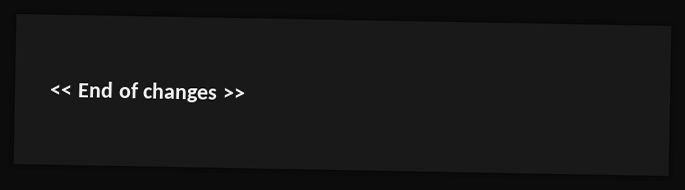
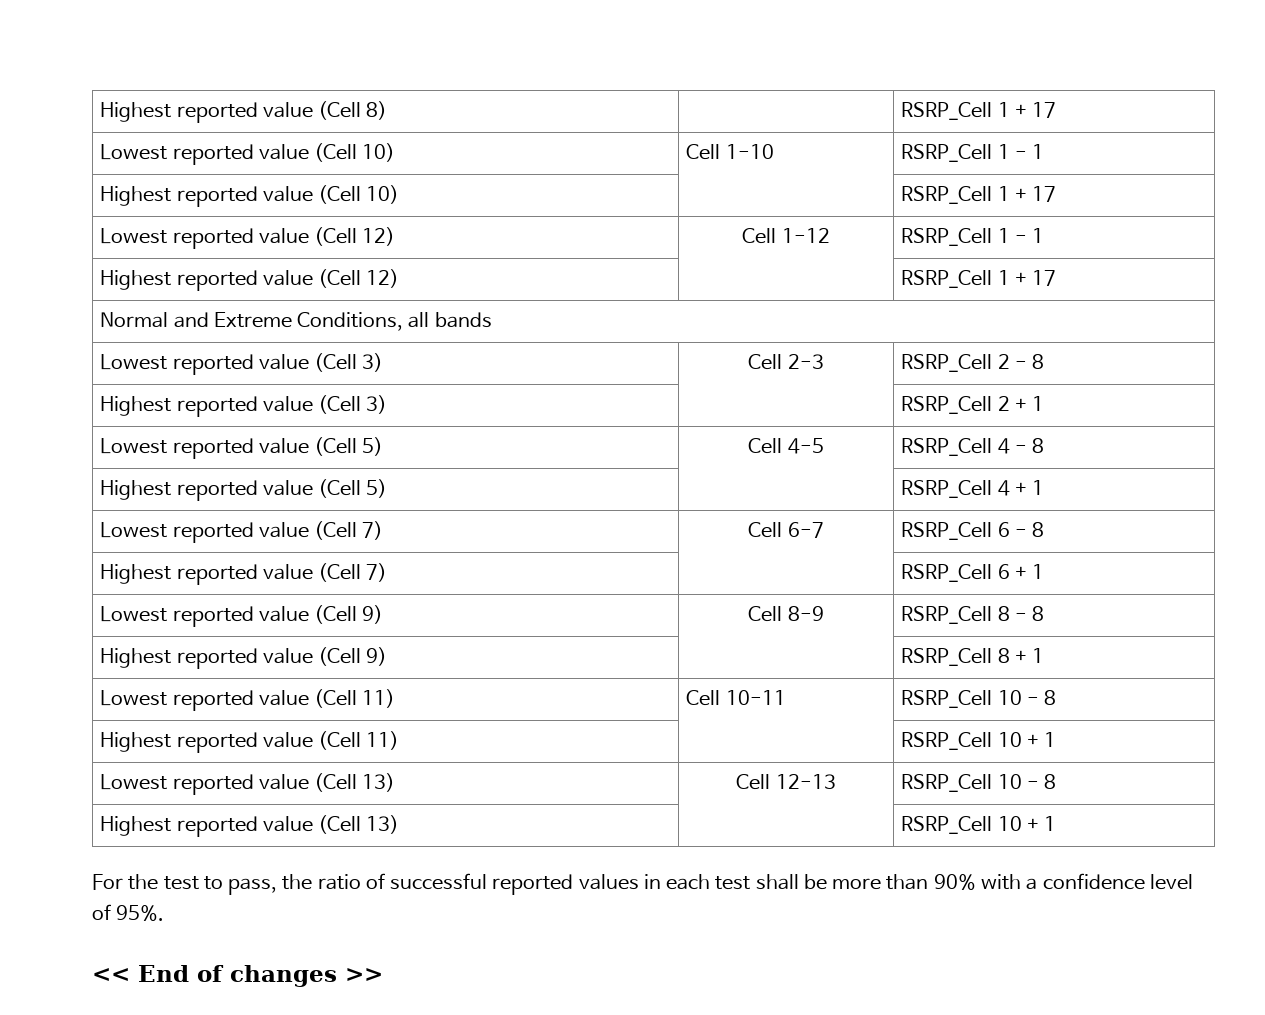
(49, 91) none -> [100,101,388,123] [901,102,1057,120] [100,143,396,165] [686,144,774,160] [901,144,1045,162] [100,185,400,207] [901,186,1057,204] [100,227,396,249] [742,228,830,244] [901,228,1045,246] [100,269,400,291] [901,270,1057,288] [100,312,492,331] [100,353,384,375] [748,354,824,370] [901,354,1045,372] [100,395,388,417] [901,396,1045,414] [100,437,384,459] [748,438,824,454] [901,438,1045,456] [100,479,388,501] [901,480,1045,498] [100,521,384,543] [748,522,824,538] [901,522,1045,540] [100,563,388,585] [901,564,1045,582] [100,605,384,627] [748,606,824,622] [901,606,1045,624] [100,647,388,669] [901,648,1045,666] [100,689,396,711] [686,690,786,706] [901,690,1057,708] [100,731,400,753] [901,732,1057,750] [100,773,396,795] [736,774,836,790] [901,774,1057,792] [100,815,400,837] [901,816,1057,834] [92,873,1193,895] [92,904,165,921] Highest reported value (Cell 8) | | RSRP_Cell 1 + 17 // Lowest reported value (Cell 10) | Cell 1-10 | RSRP_Cell 1 - 1 // Highest reported value (Cell 10) | | RSRP_Cell 1 + 17 // Lowest reported value (Cell 12) | Cell 1-12 | RSRP_Cell 1 - 1 // Highest reported value (Cell 12) | | RSRP_Cell 1 + 17 // Normal and Extreme Conditions, all bands // Lowest reported value (Cell 3) | Cell 2-3 | RSRP_Cell 2 - 8 // Highest reported value (Cell 3) | | RSRP_Cell 2 + 1 // Lowest reported value (Cell 5) | Cell 4-5 | RSRP_Cell 4 - 8 // Highest reported value (Cell 5) | | RSRP_Cell 4 + 1 // Lowest reported value (Cell 7) | Cell 6-7 | RSRP_Cell 6 - 8 // Highest reported value (Cell 7) | | RSRP_Cell 6 + 1 // Lowest reported value (Cell 9) | Cell 8-9 | RSRP_Cell 8 - 8 // Highest reported value (Cell 9) | | RSRP_Cell 8 + 1 // Lowest reported value (Cell 11) | Cell 10-11 | RSRP_Cell 10 - 8 // Highest reported value (Cell 11) | | RSRP_Cell 10 + 1 // Lowest reported value (Cell 13) | Cell 12-13 | RSRP_Cell 10 - 8 // Highest reported value (Cell 13) | | RSRP_Cell 10 + 1 // For the test to pass, the ratio of successful reported values in each test shall be more than 90% with a confidence level of 95%. //

